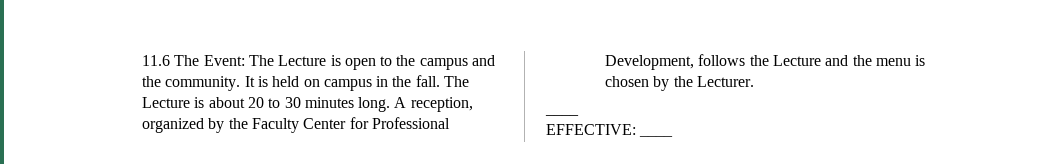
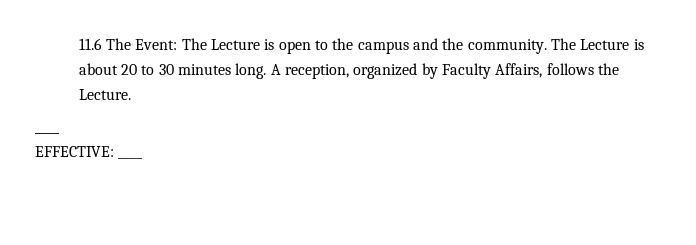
[244,75,440,91] It is held on campus in the fall. -> (547, 46) none
[228,117,450,133] [604,54,926,70] [604,76,754,91] the Faculty Center for Professional Development, follows the Lecture and the menu is chosen by the Lecturer. -> [441,63,619,79] [78,89,131,100] Faculty Affairs, follows the Lecture.

